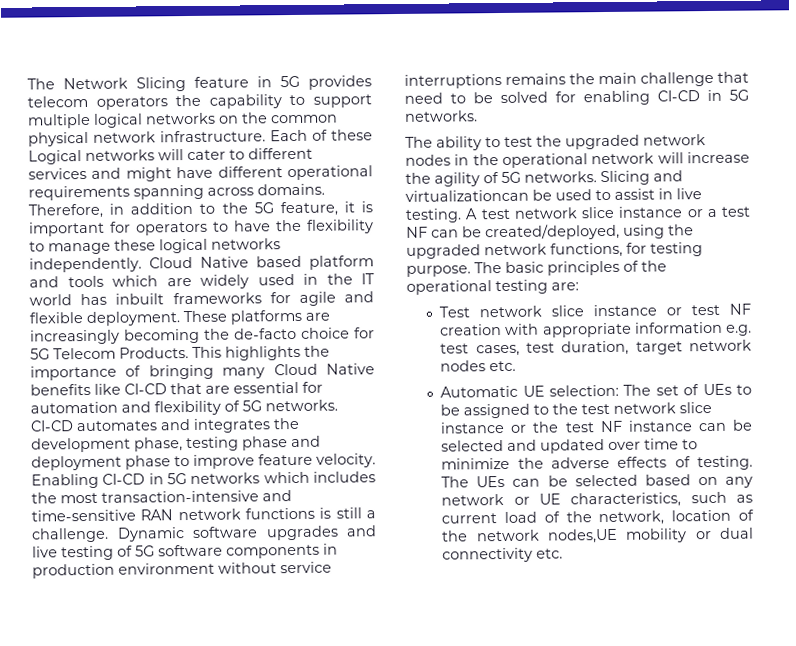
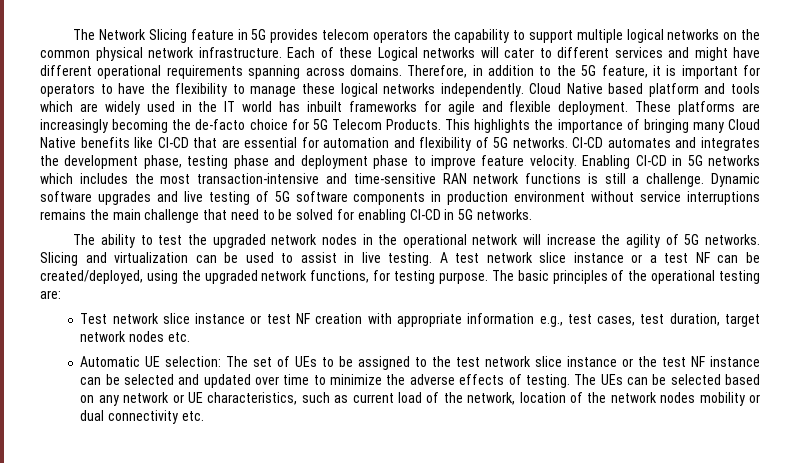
[405,189,529,202] virtualizationcan -> [114,252,217,263] virtualization can
[726,324,752,336] e.g. -> [539,316,563,327] e.g.,
[546,528,618,544] nodes,UE -> [660,392,696,403] nodes

